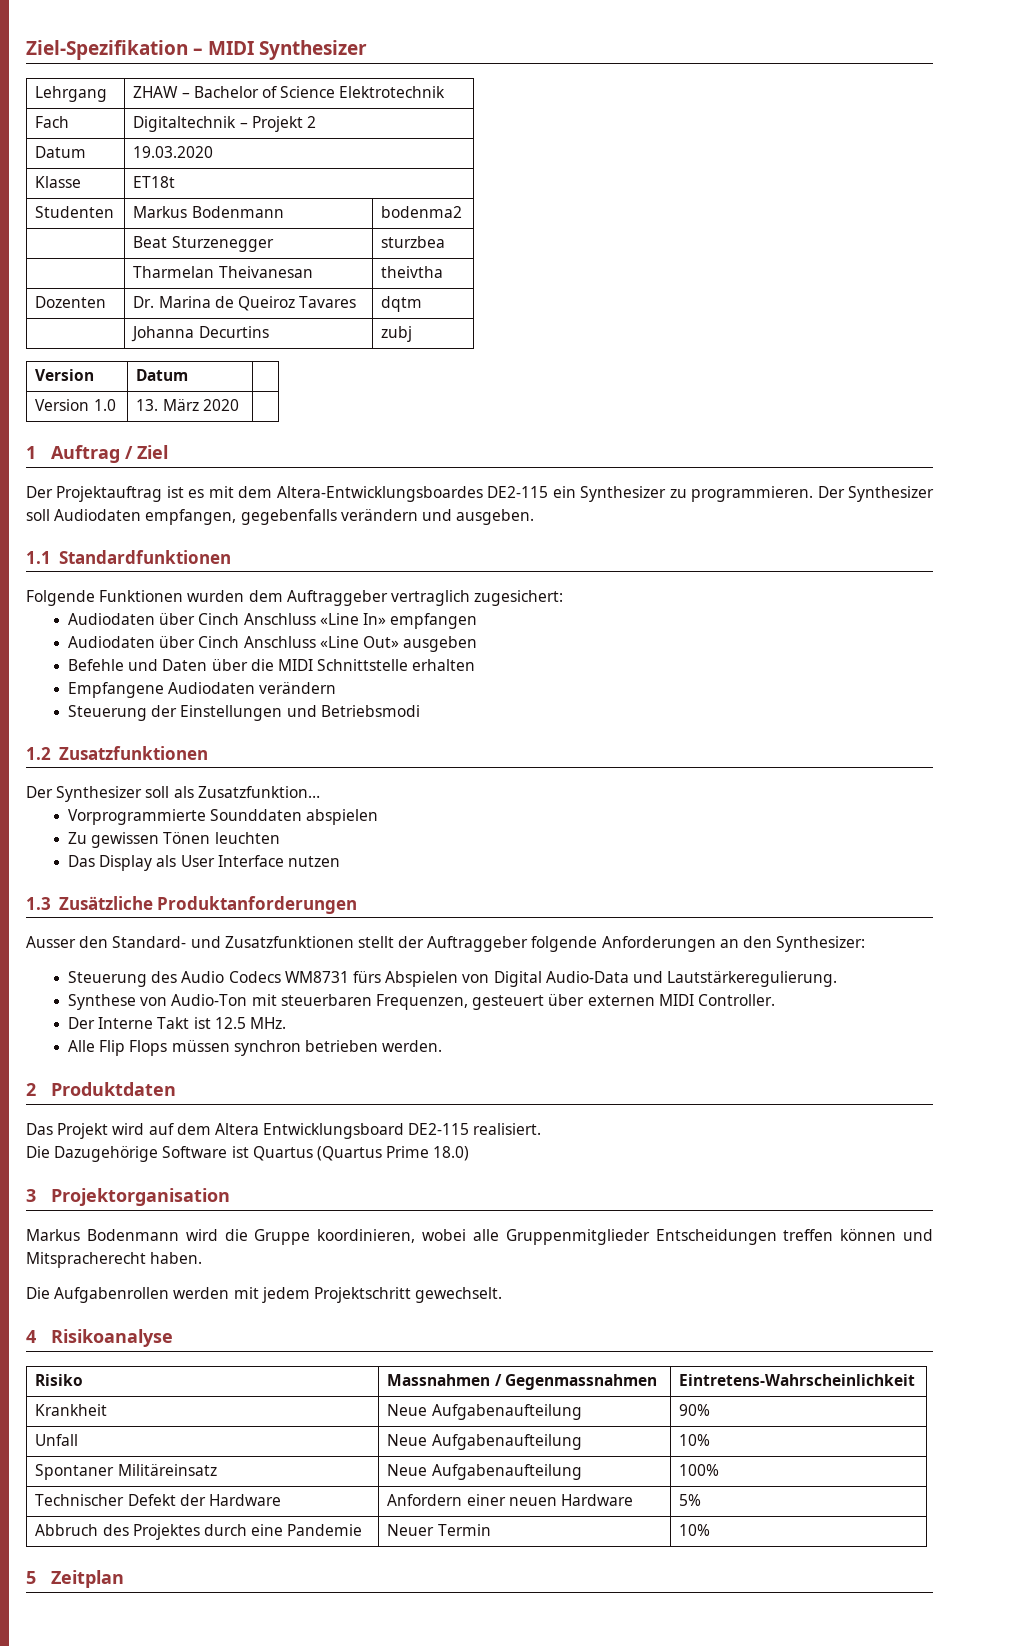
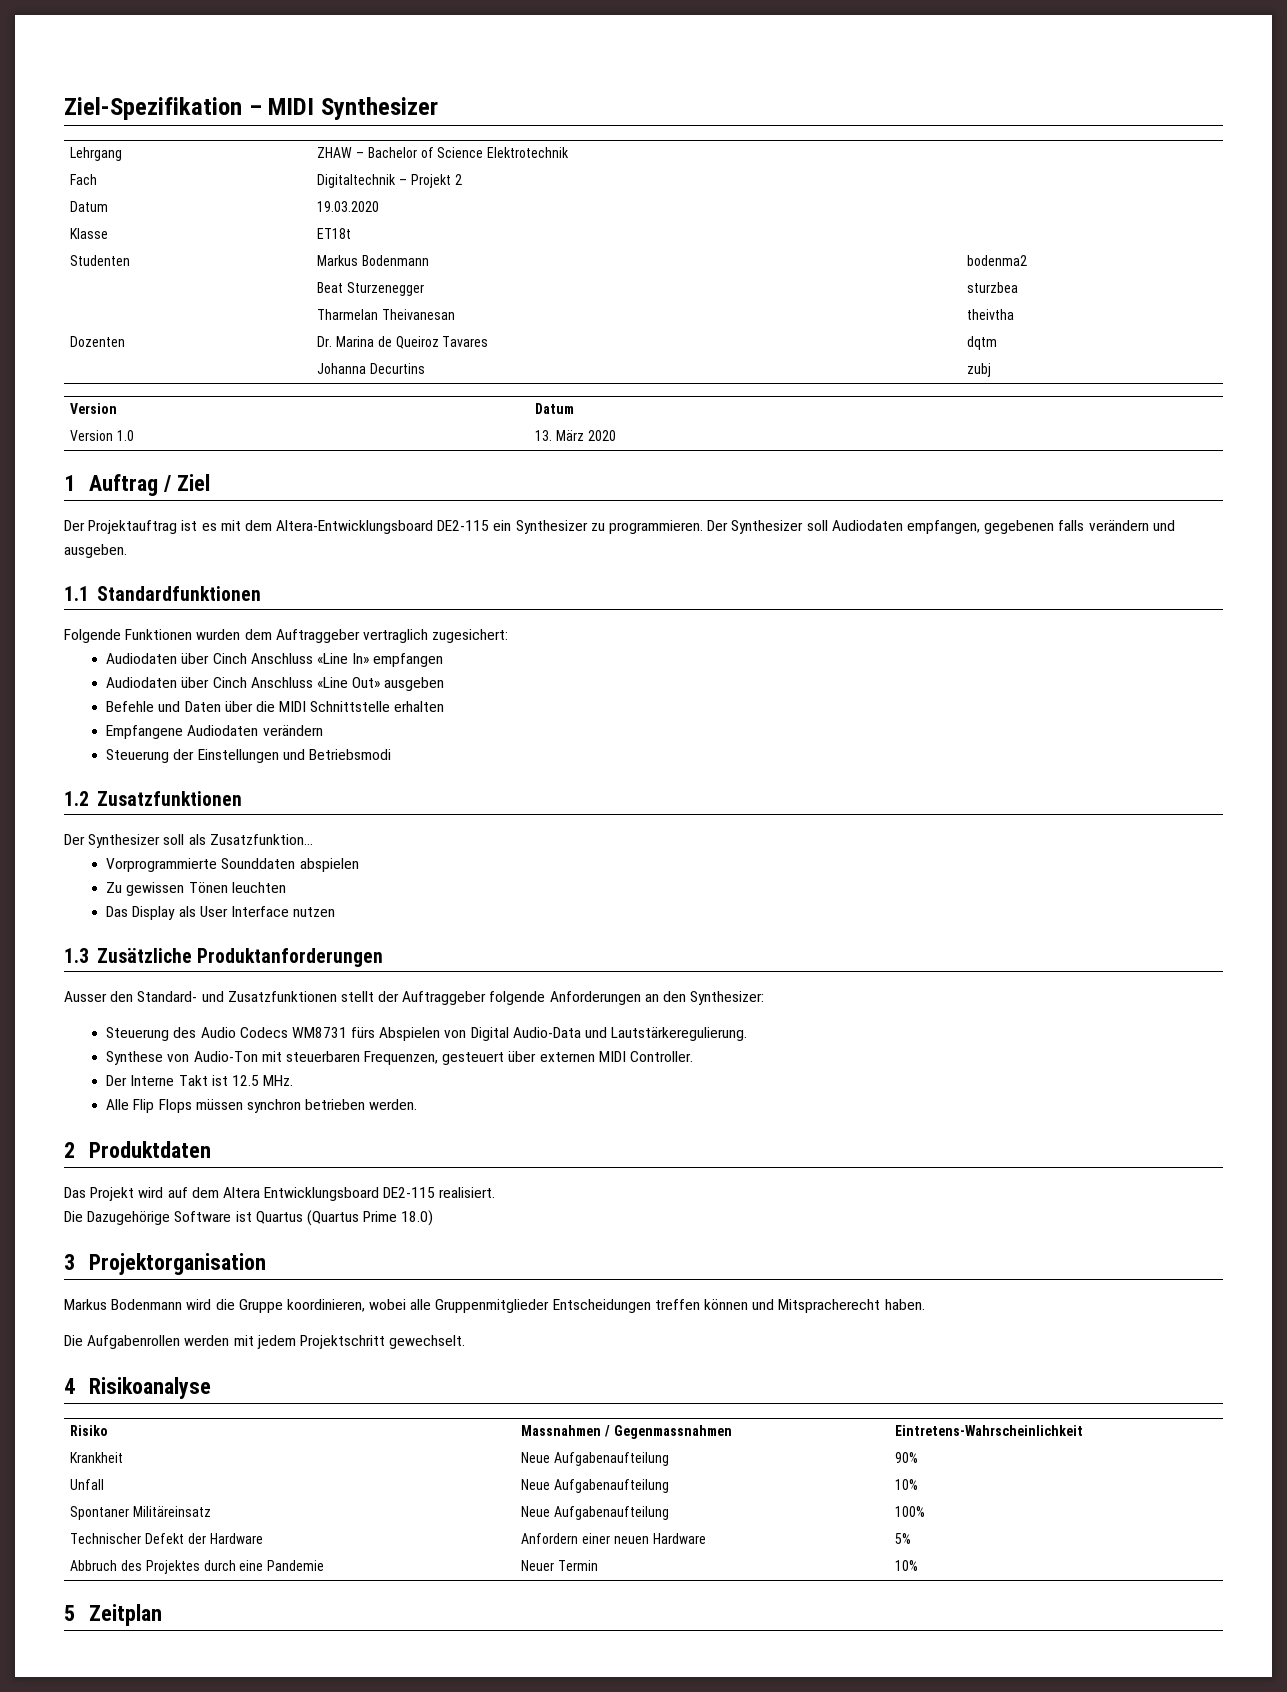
[276,486,483,502] Altera-Entwicklungsboardes -> [276,520,434,534] Altera-Entwicklungsboard
[240,509,337,525] gegebenfalls -> [984,520,1085,534] gegebenen falls

